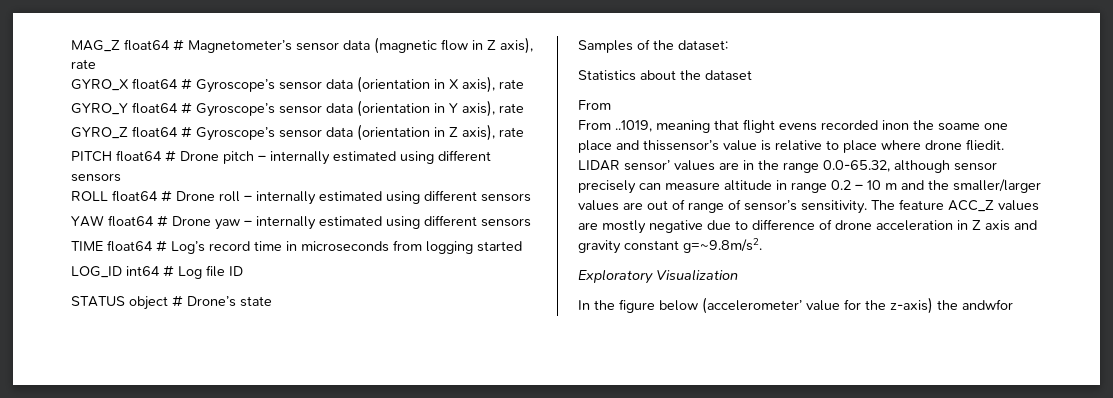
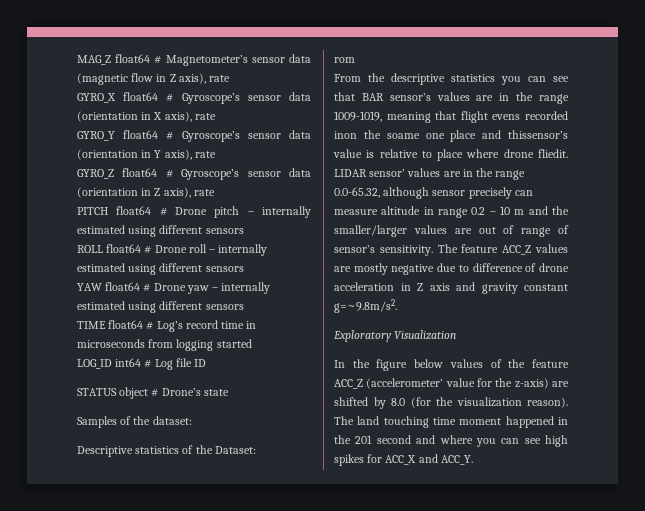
[578,70,752,81] [578,100,611,110] [578,120,652,132] Statistics about the dataset // From // From ..1019, -> [77,445,256,457] [334,57,355,63] [334,73,569,85] [334,92,569,104] [334,111,382,122] Descriptive statistics of the Dataset: // rom // From the descriptive statistics you can see that BAR sensor’s values are in the range 1009-1019,
(698, 305) none -> [449,359,569,368] [334,379,363,389] values of the feature ACC_Z
[937,299,1013,310] the andwfor -> [552,381,569,387] [334,397,568,409] [334,416,568,428] [334,435,568,447] [334,454,473,466] are shifted by 8.0 (for the visualization reason). The land touching time moment happened in the 201 second and where you can see high spikes for ACC_X and ACC_Y.

